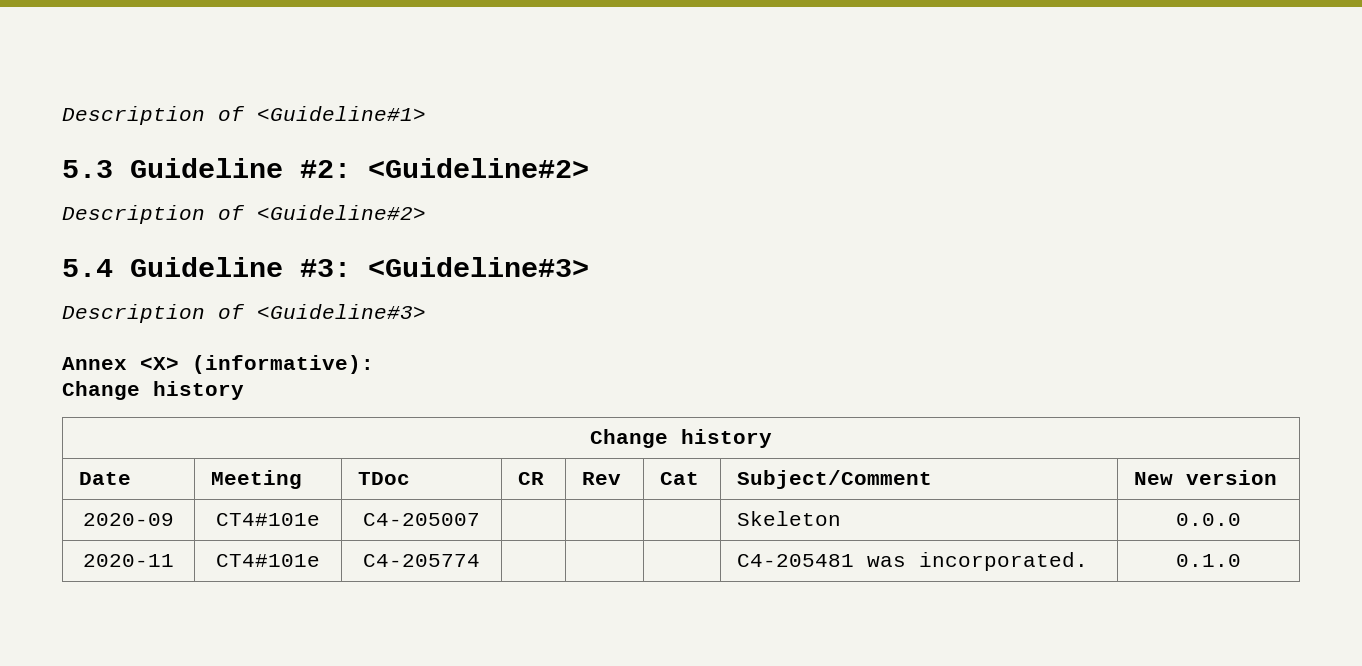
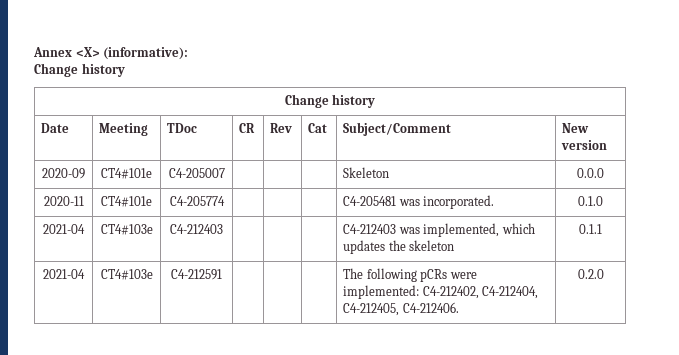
[62,106,426,125] [62,158,589,178] [62,205,426,224] [62,257,589,277] [62,304,426,323] Description of <Guideline#1> // 5.3 Guideline #2: <Guideline#2> // Description of <Guideline#2> // 5.4 Guideline #3: <Guideline#3> // Description of <Guideline#3> // -> (33, 52) none
(1241, 560) none -> [43,224,85,234] [100,224,153,235] [170,224,223,234] [343,223,535,237] [343,240,455,254] [579,224,602,234] [43,269,85,279] [100,269,153,280] [171,269,222,280] [343,268,477,282] [343,285,539,299] [343,302,459,316] [577,269,604,279] // 2021-04 | CT4#103e | C4-212403 | | | | C4-212403 was implemented, which updates the skeleton | 0.1.1 // 2021-04 | CT4#103e | C4-212591 | | | | The following pCRs were implemented: C4-212402, C4-212404, C4-212405, C4-212406. | 0.2.0

